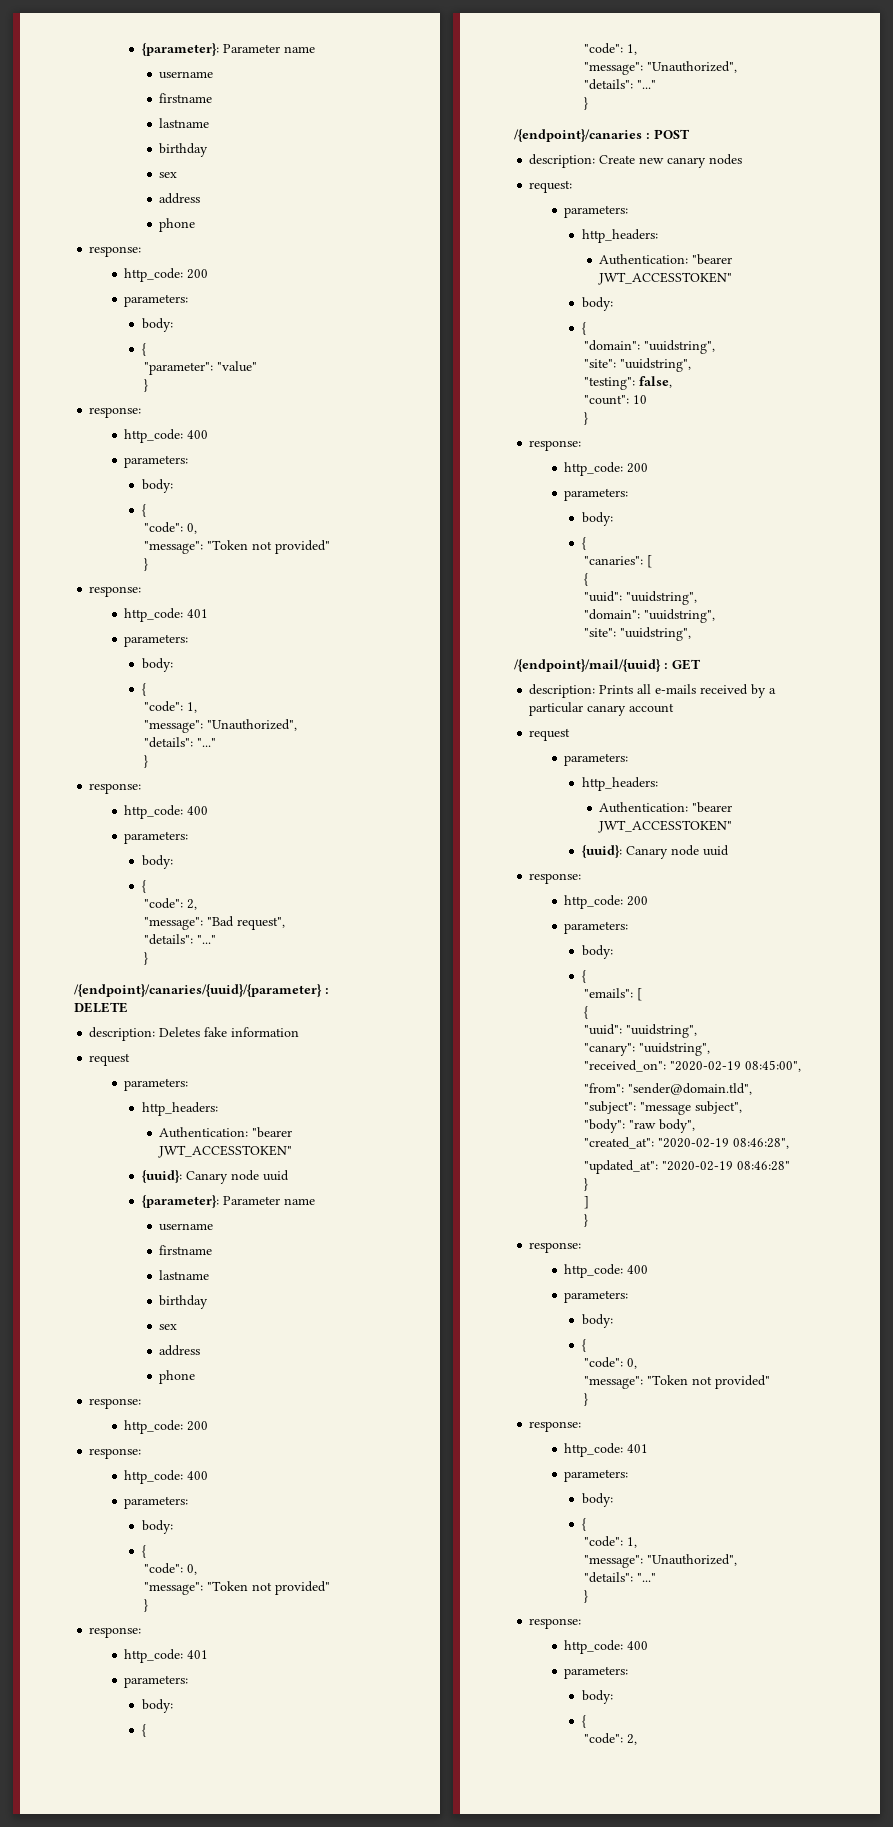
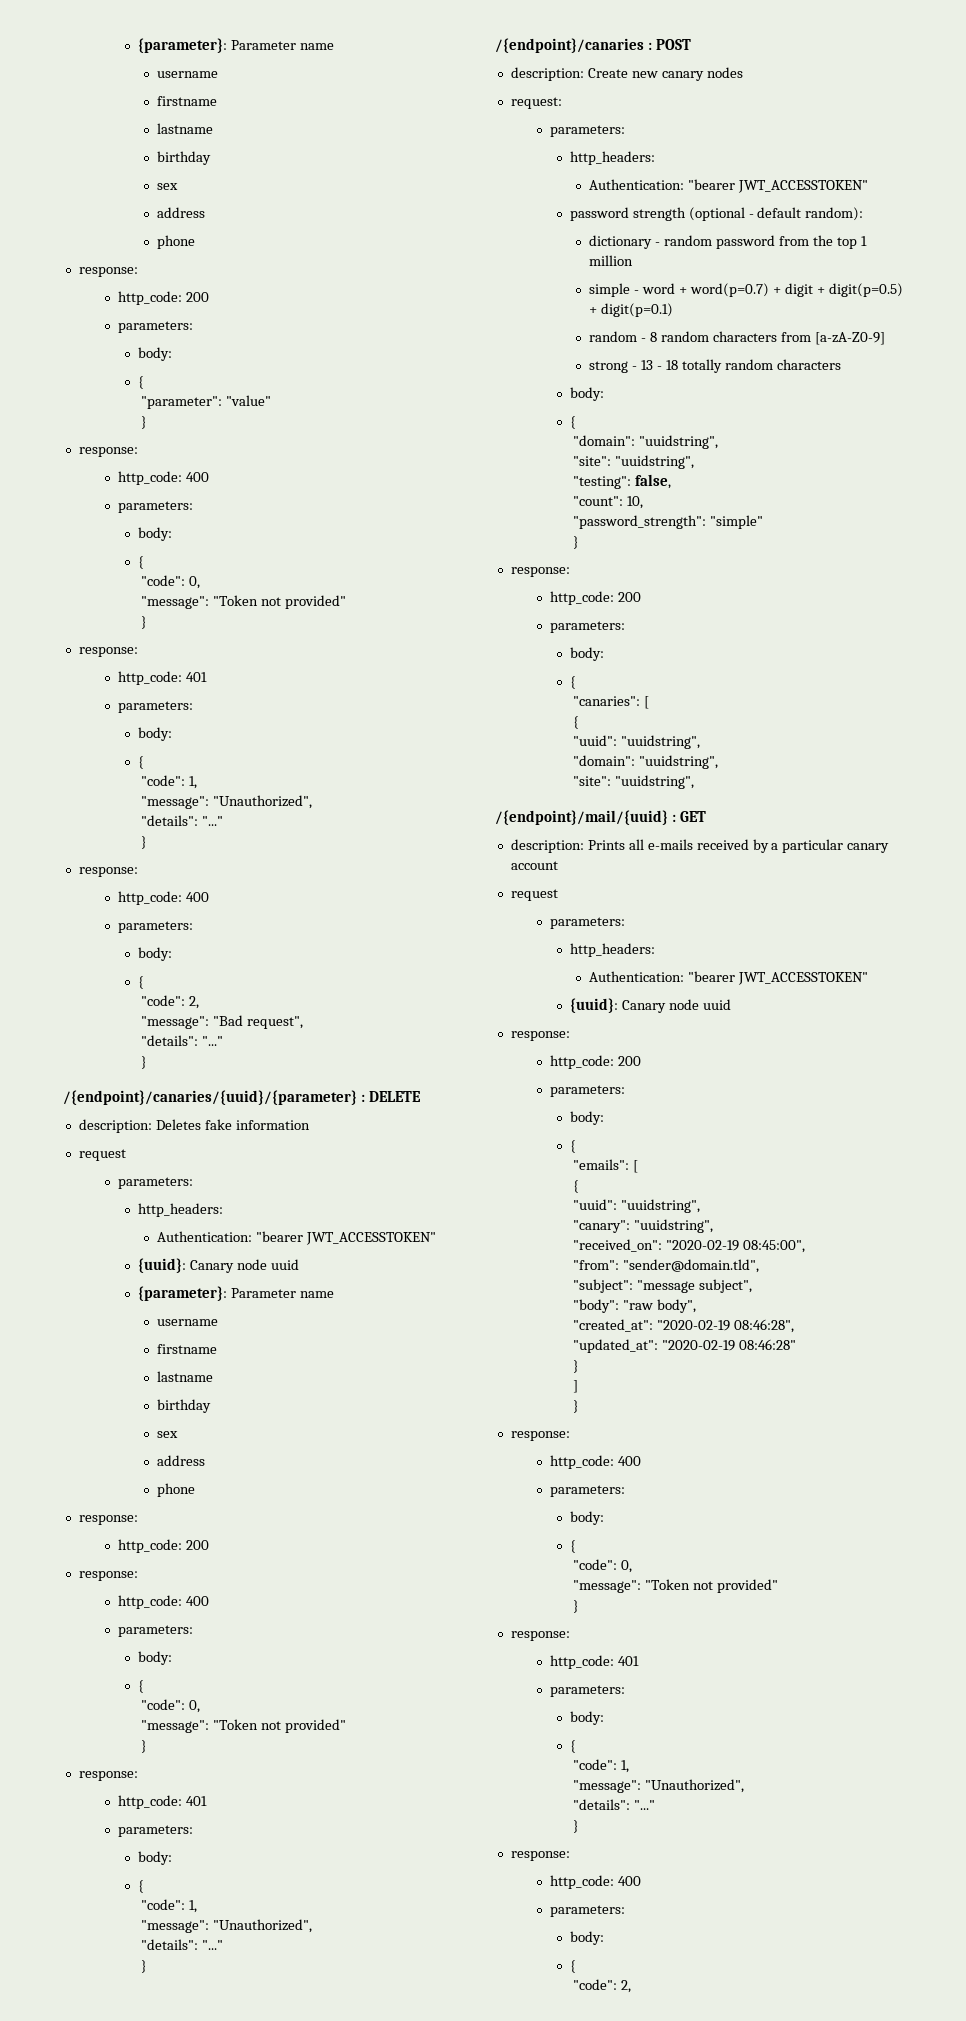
(733, 278) none -> [569,207,864,221] [589,235,867,249] [589,255,634,266] [589,283,903,297] [589,303,674,317] [589,331,885,345] [589,359,841,373] // password strength (optional - default random): // dictionary - random password from the top 1 million // simple - word + word(p=0.7) + digit + digit(p=0.5) + digit(p=0.1) // random - 8 random characters from [a-zA-Z0-9] // strong - 13 - 18 totally random characters
[632,395,647,404] 10 -> [627,496,644,509] [573,515,764,529] 10, // "password_strength": "simple"

